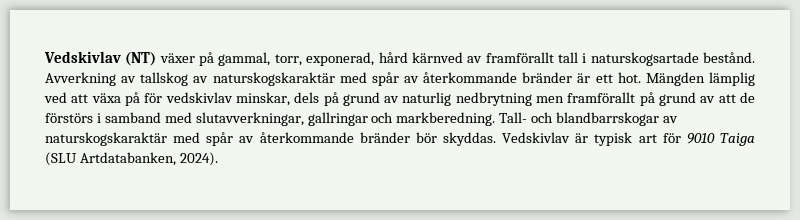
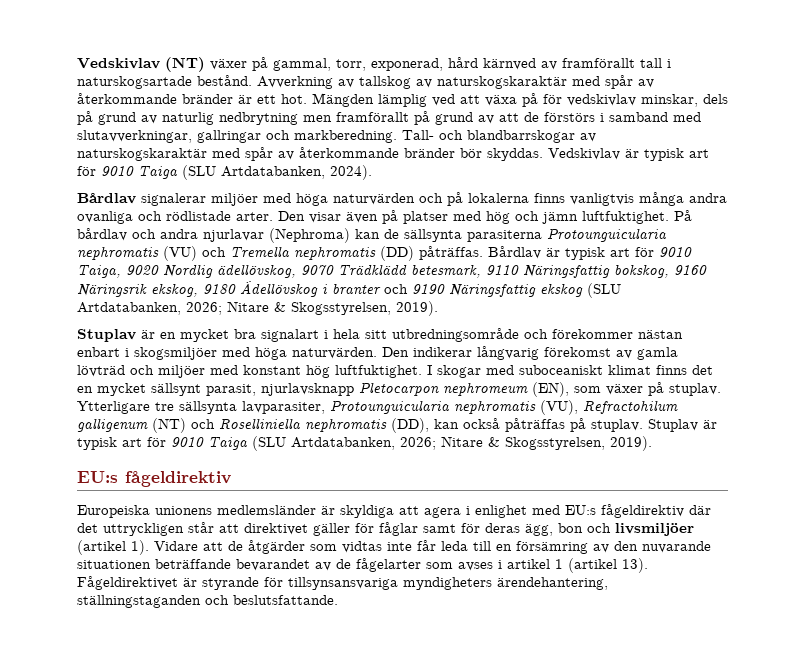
(218, 159) none -> [77,192,727,206] [77,210,692,224] [77,228,667,243] [77,246,692,261] [77,264,707,278] [77,281,621,298] [77,301,438,316] [77,328,683,342] [77,346,678,360] [77,365,713,378] [77,382,721,397] [77,400,678,415] [77,418,717,433] [77,436,652,451] [77,471,231,487] [77,504,711,518] [77,522,694,536] [77,540,711,555] [77,558,648,573] [77,576,608,590] [77,595,338,608] // Bårdlav signalerar miljöer med höga naturvärden och på lokalerna finns vanligtvis många andra ovanliga och rödlistade arter. Den visar även på platser med hög och jämn luftfuktighet. På bårdlav och andra njurlavar (Nephroma) kan de sällsynta parasiterna Protounguicularia nephromatis (VU) och Tremella nephromatis (DD) påträffas. Bårdlav är typisk art för 9010 Taiga, 9020 Nordlig ädellövskog, 9070 Trädklädd betesmark, 9110 Näringsfattig bokskog, 9160 Näringsrik ekskog, 9180 Ädellövskog i branter och 9190 Näringsfattig ekskog (SLU Artdatabanken, 2026; Nitare & Skogsstyrelsen, 2019). // Stuplav är en mycket bra signalart i hela sitt utbredningsområde och förekommer nästan enbart i skogsmiljöer med höga naturvärden. Den indikerar långvarig förekomst av gamla lövträd och miljöer med konstant hög luftfuktighet. I skogar med suboceaniskt klimat finns det en mycket sällsynt parasit, njurlavsknapp Pletocarpon nephromeum (EN), som växer på stuplav. Ytterligare tre sällsynta lavparasiter, Protounguicularia nephromatis (VU), Refractohilum galligenum (NT) och Roselliniella nephromatis (DD), kan också påträffas på stuplav. Stuplav är typisk art för 9010 Taiga (SLU Artdatabanken, 2026; Nitare & Skogsstyrelsen, 2019). // EU:s fågeldirektiv // Europeiska unionens medlemsländer är skyldiga att agera i enlighet med EU:s fågeldirektiv där det uttryckligen står att direktivet gäller för fåglar samt för deras ägg, bon och livsmiljöer (artikel 1). Vidare att de åtgärder som vidtas inte får leda till en försämring av den nuvarande situationen beträffande bevarandet av de fågelarter som avses i artikel 1 (artikel 13). Fågeldirektivet är styrande för tillsynsansvariga myndigheters ärendehantering, ställningstaganden och beslutsfattande.

